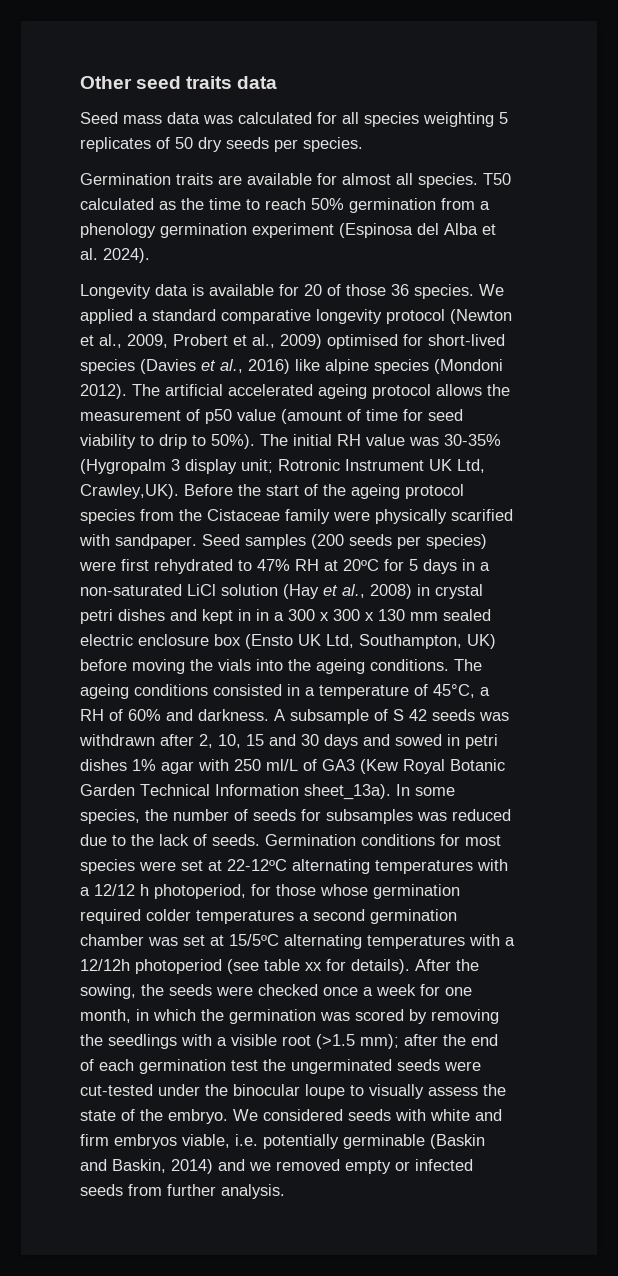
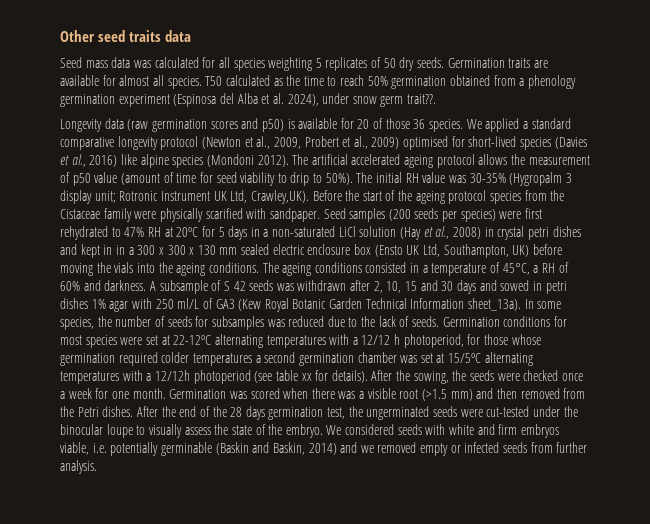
[226,137,363,152] seeds per species. // -> [417,57,445,68] seeds.
(436, 205) none -> [450,75,491,86] obtained
[103,248,150,263] [80,284,188,299] 2024). // Longevity data -> [287,93,437,107] [60,118,284,132] 2024), under snow germ trait??. // Longevity data (raw germination scores and p50)
[80,1009,499,1024] [80,1034,498,1049] [80,1059,258,1074] month, in which the germination was scored by removing the seedlings with a visible root (>1.5 mm); after the end of each germination test -> [132,388,586,401] [60,406,346,420] month. Germination was scored when there was a visible root (>1.5 mm) and then removed from the Petri dishes. After the end of the 28 days germination test,

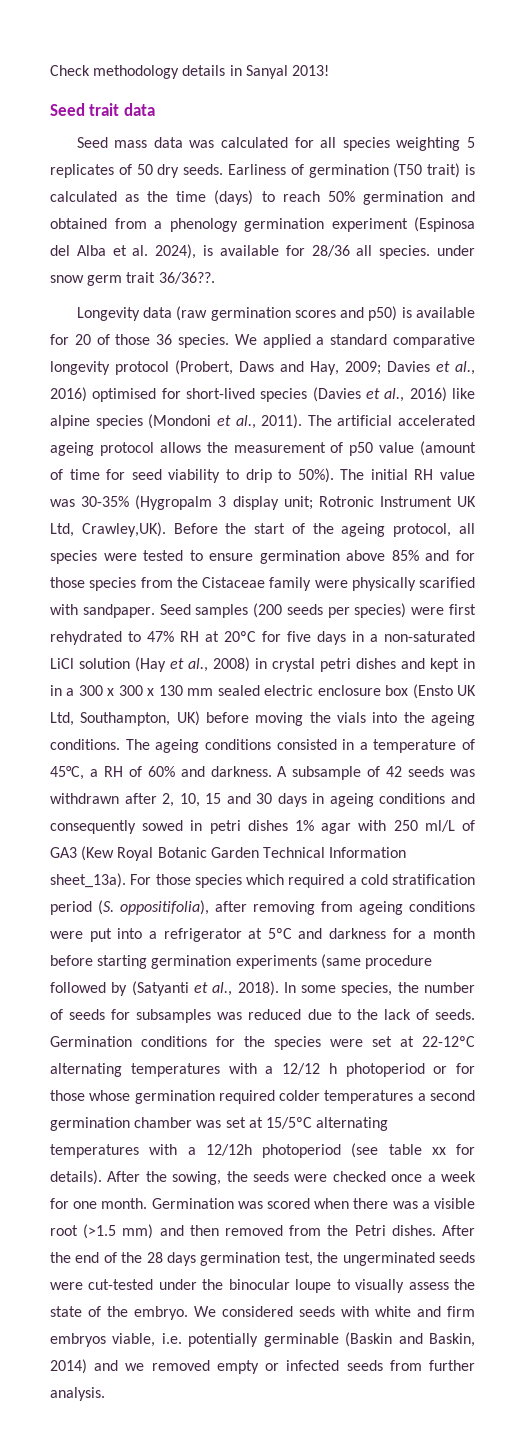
[60,30,162,42] Other seed traits -> [50,65,329,79] [50,103,120,116] Check methodology details in Sanyal 2013! // Seed trait
[447,58,548,68] [60,75,223,89] Germination traits are available for almost all species. T50 -> [228,163,476,178] Earliness of germination (T50 trait) is
(324, 81) none -> [214,190,254,205] (days)
(447, 82) none -> [450,191,475,202] and
(319, 100) none -> [203,245,431,259] is available for 28/36 all species.
[407,94,437,104] trait??. -> [126,272,215,284] trait 36/36??.
[201,136,400,149] (Newton et al., 2009, Probert et al., 2009) -> [175,360,475,375] [50,387,87,402] (Probert, Daws and Hay, 2009; Davies et al., 2016)
[257,155,289,167] 2012). -> [216,414,303,429] et al., 2011).
[448,190,487,204] protocol -> [393,523,475,537] [50,550,475,564] [50,577,85,588] protocol, all species were tested to ensure germination above 85% and for those
[218,227,225,237] 5 -> [287,631,311,642] five
[223,281,230,291] S -> (381, 771) none
[479,280,497,291] and -> [312,793,475,807] [50,820,136,834] in ageing conditions and consequently
(522, 304) none -> [130,874,475,888] [50,900,475,915] [50,928,475,942] [50,954,432,969] [50,981,279,996] For those species which required a cold stratification period (S. oppositifolia), after removing from ageing conditions were put into a refrigerator at 5ºC and darkness for a month before starting germination experiments (same procedure followed by (Satyanti et al., 2018).
[60,335,82,345] most -> [244,1036,265,1047] the
[403,334,464,348] photoperiod, -> [345,1063,448,1077] photoperiod or

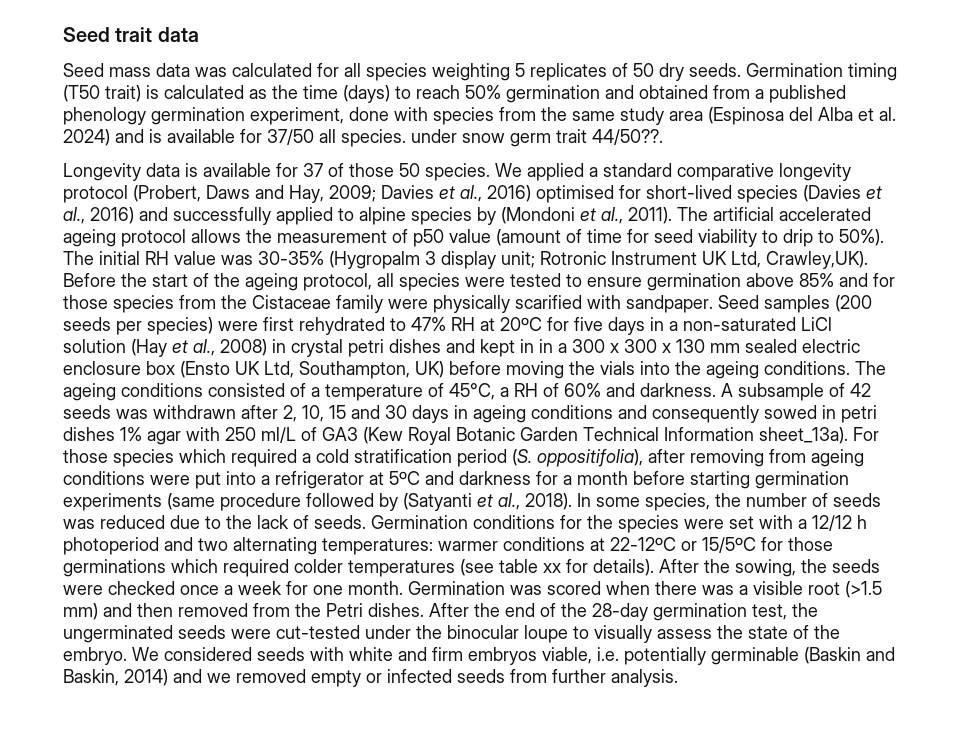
[50,65,329,79] Check methodology details in Sanyal 2013! // -> (63, 34) none
[228,164,389,178] Earliness of germination -> [746,63,897,81] Germination timing
(162, 225) none -> [769,85,846,103] published
[331,218,408,232] experiment -> [250,107,703,125] experiment, done with species from the same study area
[155,244,350,259] 2024), is available for 28/36 -> [63,129,314,146] 2024) and is available for 37/50
[158,272,215,284] 36/36??. -> [592,129,663,145] 44/50??.
[176,306,475,321] [50,334,91,345] (raw germination scores and p50) is available for 20 -> [185,163,323,177] is available for 37
[156,334,173,345] 36 -> [399,163,420,177] 50
[451,388,475,399] like -> [139,207,354,225] and successfully applied to
(143, 422) none -> [477,207,496,225] by
[342,739,355,750] in -> [290,383,306,397] of
[111,1009,212,1023] for subsamples -> (881, 500) none
[400,1036,475,1047] [50,1063,220,1077] at 22-12ºC alternating temperatures -> (754, 522) none
[433,1063,475,1074] [50,1090,475,1104] [50,1117,389,1131] [50,1144,341,1158] or for those whose germination required colder temperatures a second germination chamber was set at 15/5ºC alternating temperatures with a 12/12h photoperiod -> [164,537,833,555] [63,559,455,577] and two alternating temperatures: warmer conditions at 22-12ºC or 15/5ºC for those germinations which required colder temperatures
[146,1252,196,1266] 28 days -> [592,603,648,621] 28-day

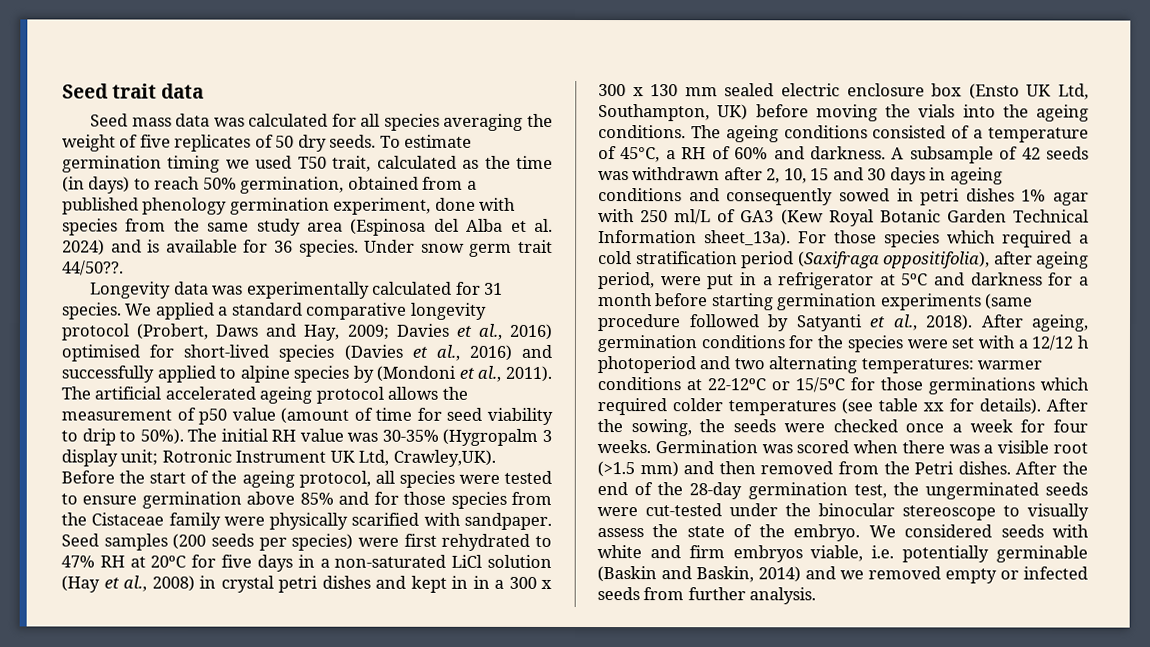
[432,63,525,81] weighting 5 -> [443,113,553,131] [62,134,171,152] averaging the weight of five
[746,63,897,81] [63,85,159,102] Germination timing (T50 trait) is -> [379,134,473,148] [62,155,372,173] To estimate germination timing we used T50 trait,
[343,85,390,103] (days) -> [62,176,131,194] (in days)
[506,85,634,103] germination and -> [240,176,345,194] germination,
[267,129,457,147] 37/50 all species. under -> [274,239,416,257] 36 species. Under
[185,163,420,177] is available for 37 of those 50 -> [212,281,504,299] was experimentally calculated for 31
[512,449,532,466] (S. -> [797,251,880,269] (Saxifraga
[690,449,864,467] [63,471,145,485] removing from ageing conditions -> [1036,251,1089,269] [598,272,655,290] ageing period,
[226,471,256,485] into -> [739,272,757,286] in
[403,493,472,511] (Satyanti -> [795,314,863,332] Satyanti
[577,493,881,511] [63,515,468,529] In some species, the number of seeds was reduced due to the lack of seeds. Germination -> [980,314,1089,332] [597,335,697,353] After ageing, germination
[313,581,403,595] one month. -> [1053,419,1088,433] [597,440,651,454] four weeks.
[524,625,568,643] loupe -> [902,505,996,521] stereoscope

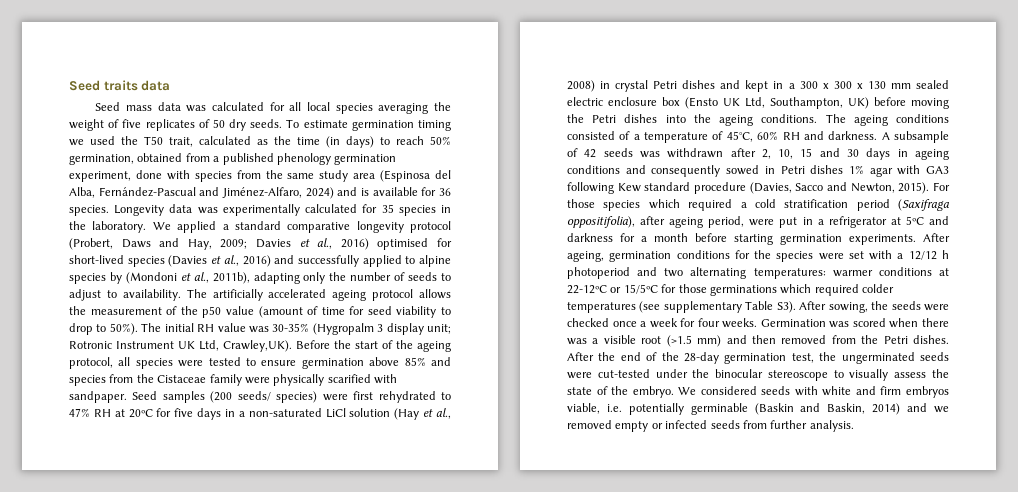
[62,83,158,99] Seed trait -> [69,80,138,91] Seed traits
(381, 120) none -> [307,102,331,111] local
(293, 162) none -> [121,136,138,145] the
[466,218,553,232] Alba et al. -> [69,187,302,198] Alba, Fernández-Pascual and Jiménez-Alfaro,
[364,239,554,257] [62,260,124,276] Under snow germ trait 44/50??. // -> (109, 210) none
[484,282,504,295] [62,302,122,320] 31 species. -> [381,204,452,216] [69,221,147,233] 35 species in the laboratory.
[505,365,552,382] [61,386,162,400] 2011). The artificial -> [212,272,452,284] [69,289,263,301] 2011b), adapting only the number of seeds to adjust to availability. The artificially
(196, 414) none -> [180,306,198,315] the
[81,428,116,446] drip -> [69,323,93,335] drop
[373,491,447,505] for those -> (451, 361) none
[211,533,287,551] seeds per -> [237,391,271,401] seeds/
[278,575,318,593] petri -> [653,81,678,89] Petri
[472,575,490,589] in -> (784, 85) none
[918,104,956,118] vials -> [592,114,658,123] Petri dishes
[665,146,769,160] a RH of 60% -> [757,131,800,140] 60% RH
[920,188,961,206] petri -> [780,166,805,174] Petri
[640,209,1089,227] [598,230,791,247] 250 ml/L of GA3 (Kew Royal Botanic Garden Technical Information sheet_13a). -> [925,166,949,174] [567,182,930,194] GA3 following Kew standard procedure (Davies, Sacco and Newton, 2015).
[880,293,1034,311] [597,314,973,332] experiments (same procedure followed by Satyanti et al., 2018). -> [849,234,916,245] experiments.
[878,398,1088,415] [597,419,623,433] table xx for details). After the -> [663,301,827,313] supplementary Table S3). After

